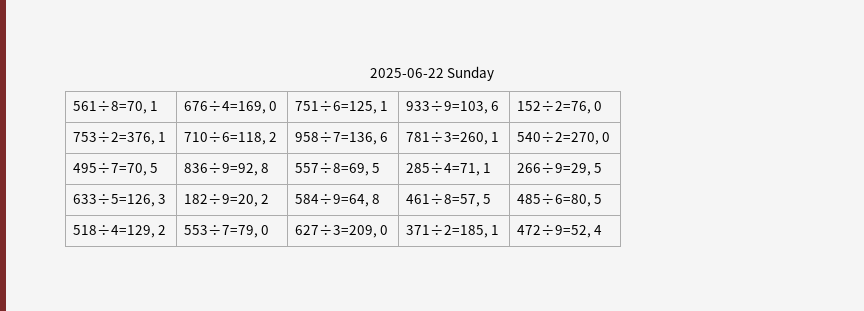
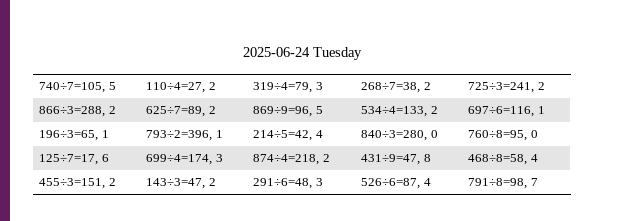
[369,66,495,81] [72,101,159,114] [183,101,278,114] [294,101,389,114] [405,101,500,114] [516,101,603,114] [72,132,167,145] [183,132,278,145] [294,132,389,145] [405,132,500,145] [516,132,611,145] [72,163,159,176] [183,163,270,176] [294,163,381,176] [405,163,492,176] [516,163,603,176] [72,194,167,207] [183,194,270,207] [294,194,381,207] [405,194,492,207] [516,194,603,207] [72,225,167,238] [183,225,270,238] [294,225,389,238] [405,225,500,238] [516,225,603,238] 2025-06-22 Sunday // 561÷8=70, 1 | 676÷4=169, 0 | 751÷6=125, 1 | 933÷9=103, 6 | 152÷2=76, 0 // 753÷2=376, 1 | 710÷6=118, 2 | 958÷7=136, 6 | 781÷3=260, 1 | 540÷2=270, 0 // 495÷7=70, 5 | 836÷9=92, 8 | 557÷8=69, 5 | 285÷4=71, 1 | 266÷9=29, 5 // 633÷5=126, 3 | 182÷9=20, 2 | 584÷9=64, 8 | 461÷8=57, 5 | 485÷6=80, 5 // 518÷4=129, 2 | 553÷7=79, 0 | 627÷3=209, 0 | 371÷2=185, 1 | 472÷9=52, 4 -> [243,47,362,60] [39,82,116,93] [146,82,216,93] [253,82,323,93] [361,82,431,93] [468,82,545,93] [39,106,116,117] [146,106,216,117] [253,106,323,117] [361,106,438,117] [468,106,545,117] [39,130,109,141] [146,130,223,141] [253,130,323,141] [361,130,438,141] [468,130,538,141] [39,154,109,165] [146,154,223,165] [253,154,330,165] [361,154,431,165] [468,154,538,165] [39,178,116,189] [146,178,216,189] [253,178,323,189] [361,178,431,189] [468,178,538,189] 2025-06-24 Tuesday // 740÷7=105, 5 | 110÷4=27, 2 | 319÷4=79, 3 | 268÷7=38, 2 | 725÷3=241, 2 // 866÷3=288, 2 | 625÷7=89, 2 | 869÷9=96, 5 | 534÷4=133, 2 | 697÷6=116, 1 // 196÷3=65, 1 | 793÷2=396, 1 | 214÷5=42, 4 | 840÷3=280, 0 | 760÷8=95, 0 // 125÷7=17, 6 | 699÷4=174, 3 | 874÷4=218, 2 | 431÷9=47, 8 | 468÷8=58, 4 // 455÷3=151, 2 | 143÷3=47, 2 | 291÷6=48, 3 | 526÷6=87, 4 | 791÷8=98, 7

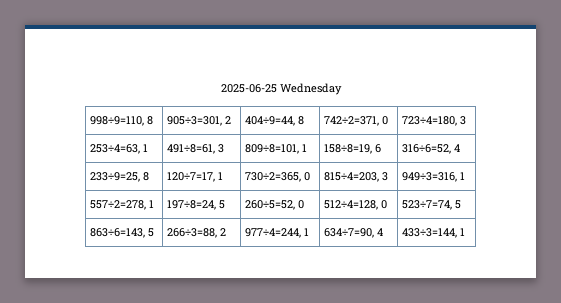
[243,47,362,60] [39,82,116,93] [146,82,216,93] [253,82,323,93] [361,82,431,93] [468,82,545,93] [39,106,116,117] [146,106,216,117] [253,106,323,117] [361,106,438,117] [468,106,545,117] [39,130,109,141] [146,130,223,141] [253,130,323,141] [361,130,438,141] [468,130,538,141] [39,154,109,165] [146,154,223,165] [253,154,330,165] [361,154,431,165] [468,154,538,165] [39,178,116,189] [146,178,216,189] [253,178,323,189] [361,178,431,189] [468,178,538,189] 2025-06-24 Tuesday // 740÷7=105, 5 | 110÷4=27, 2 | 319÷4=79, 3 | 268÷7=38, 2 | 725÷3=241, 2 // 866÷3=288, 2 | 625÷7=89, 2 | 869÷9=96, 5 | 534÷4=133, 2 | 697÷6=116, 1 // 196÷3=65, 1 | 793÷2=396, 1 | 214÷5=42, 4 | 840÷3=280, 0 | 760÷8=95, 0 // 125÷7=17, 6 | 699÷4=174, 3 | 874÷4=218, 2 | 431÷9=47, 8 | 468÷8=58, 4 // 455÷3=151, 2 | 143÷3=47, 2 | 291÷6=48, 3 | 526÷6=87, 4 | 791÷8=98, 7 -> [220,83,342,95] [89,116,153,126] [166,116,231,126] [244,116,304,126] [323,116,388,126] [401,116,466,126] [89,144,148,154] [166,144,224,154] [244,144,307,154] [323,144,381,154] [401,144,460,154] [89,172,149,182] [166,172,223,182] [244,172,310,182] [323,172,388,182] [401,172,465,182] [89,200,154,210] [166,200,225,210] [244,200,304,210] [323,200,387,210] [401,200,461,210] [89,228,154,238] [166,228,226,238] [244,228,309,238] [323,228,383,238] [401,228,465,238] 2025-06-25 Wednesday // 998÷9=110, 8 | 905÷3=301, 2 | 404÷9=44, 8 | 742÷2=371, 0 | 723÷4=180, 3 // 253÷4=63, 1 | 491÷8=61, 3 | 809÷8=101, 1 | 158÷8=19, 6 | 316÷6=52, 4 // 233÷9=25, 8 | 120÷7=17, 1 | 730÷2=365, 0 | 815÷4=203, 3 | 949÷3=316, 1 // 557÷2=278, 1 | 197÷8=24, 5 | 260÷5=52, 0 | 512÷4=128, 0 | 523÷7=74, 5 // 863÷6=143, 5 | 266÷3=88, 2 | 977÷4=244, 1 | 634÷7=90, 4 | 433÷3=144, 1

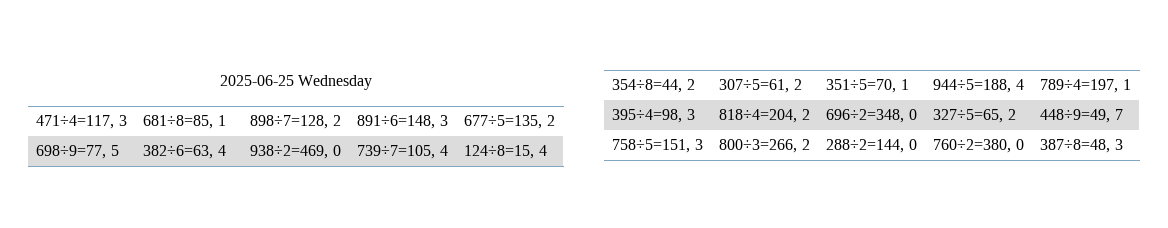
[89,116,153,126] [166,116,231,126] [244,116,304,126] [323,116,388,126] [401,116,466,126] [89,144,148,154] [166,144,224,154] [244,144,307,154] [323,144,381,154] [401,144,460,154] [89,172,149,182] [166,172,223,182] [244,172,310,182] [323,172,388,182] [401,172,465,182] [89,200,154,210] [166,200,225,210] [244,200,304,210] [323,200,387,210] [401,200,461,210] [89,228,154,238] [166,228,226,238] [244,228,309,238] [323,228,383,238] [401,228,465,238] 998÷9=110, 8 | 905÷3=301, 2 | 404÷9=44, 8 | 742÷2=371, 0 | 723÷4=180, 3 // 253÷4=63, 1 | 491÷8=61, 3 | 809÷8=101, 1 | 158÷8=19, 6 | 316÷6=52, 4 // 233÷9=25, 8 | 120÷7=17, 1 | 730÷2=365, 0 | 815÷4=203, 3 | 949÷3=316, 1 // 557÷2=278, 1 | 197÷8=24, 5 | 260÷5=52, 0 | 512÷4=128, 0 | 523÷7=74, 5 // 863÷6=143, 5 | 266÷3=88, 2 | 977÷4=244, 1 | 634÷7=90, 4 | 433÷3=144, 1 -> [36,115,127,129] [143,115,226,129] [250,115,341,129] [357,115,448,129] [464,115,555,129] [36,145,119,159] [143,145,226,159] [250,145,341,159] [357,145,448,159] [464,145,547,159] [612,79,695,93] [719,79,802,93] [826,79,909,93] [933,79,1024,93] [1040,79,1131,93] [612,109,695,123] [719,109,810,123] [826,109,917,123] [933,109,1016,123] [1040,109,1123,123] [612,139,703,153] [719,139,810,153] [826,139,917,153] [933,139,1024,153] [1040,139,1123,153] 471÷4=117, 3 | 681÷8=85, 1 | 898÷7=128, 2 | 891÷6=148, 3 | 677÷5=135, 2 // 698÷9=77, 5 | 382÷6=63, 4 | 938÷2=469, 0 | 739÷7=105, 4 | 124÷8=15, 4 // 354÷8=44, 2 | 307÷5=61, 2 | 351÷5=70, 1 | 944÷5=188, 4 | 789÷4=197, 1 // 395÷4=98, 3 | 818÷4=204, 2 | 696÷2=348, 0 | 327÷5=65, 2 | 448÷9=49, 7 // 758÷5=151, 3 | 800÷3=266, 2 | 288÷2=144, 0 | 760÷2=380, 0 | 387÷8=48, 3

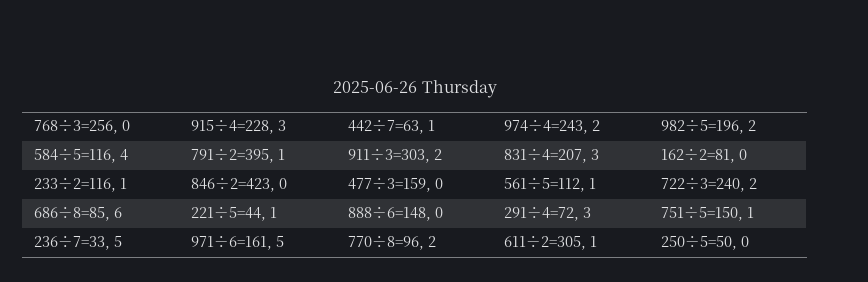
[219,75,373,90] [36,115,127,129] [143,115,226,129] [250,115,341,129] [357,115,448,129] [464,115,555,129] [36,145,119,159] [143,145,226,159] [250,145,341,159] [357,145,448,159] [464,145,547,159] [612,79,695,93] [719,79,802,93] [826,79,909,93] [933,79,1024,93] [1040,79,1131,93] [612,109,695,123] [719,109,810,123] [826,109,917,123] [933,109,1016,123] [1040,109,1123,123] [612,139,703,153] [719,139,810,153] [826,139,917,153] [933,139,1024,153] [1040,139,1123,153] 2025-06-25 Wednesday // 471÷4=117, 3 | 681÷8=85, 1 | 898÷7=128, 2 | 891÷6=148, 3 | 677÷5=135, 2 // 698÷9=77, 5 | 382÷6=63, 4 | 938÷2=469, 0 | 739÷7=105, 4 | 124÷8=15, 4 // 354÷8=44, 2 | 307÷5=61, 2 | 351÷5=70, 1 | 944÷5=188, 4 | 789÷4=197, 1 // 395÷4=98, 3 | 818÷4=204, 2 | 696÷2=348, 0 | 327÷5=65, 2 | 448÷9=49, 7 // 758÷5=151, 3 | 800÷3=266, 2 | 288÷2=144, 0 | 760÷2=380, 0 | 387÷8=48, 3 -> [333,80,497,98] [33,120,130,134] [190,120,286,134] [347,120,435,134] [503,120,600,134] [660,120,756,134] [33,149,128,163] [190,149,285,163] [347,149,442,163] [503,149,599,163] [660,149,747,163] [33,178,127,192] [190,178,287,192] [347,178,443,192] [503,178,596,192] [660,178,757,192] [33,207,122,221] [190,207,277,221] [347,207,443,221] [503,207,591,221] [660,207,754,221] [33,236,122,250] [190,236,284,250] [347,236,436,250] [503,236,597,250] [660,236,749,250] 2025-06-26 Thursday // 768÷3=256, 0 | 915÷4=228, 3 | 442÷7=63, 1 | 974÷4=243, 2 | 982÷5=196, 2 // 584÷5=116, 4 | 791÷2=395, 1 | 911÷3=303, 2 | 831÷4=207, 3 | 162÷2=81, 0 // 233÷2=116, 1 | 846÷2=423, 0 | 477÷3=159, 0 | 561÷5=112, 1 | 722÷3=240, 2 // 686÷8=85, 6 | 221÷5=44, 1 | 888÷6=148, 0 | 291÷4=72, 3 | 751÷5=150, 1 // 236÷7=33, 5 | 971÷6=161, 5 | 770÷8=96, 2 | 611÷2=305, 1 | 250÷5=50, 0

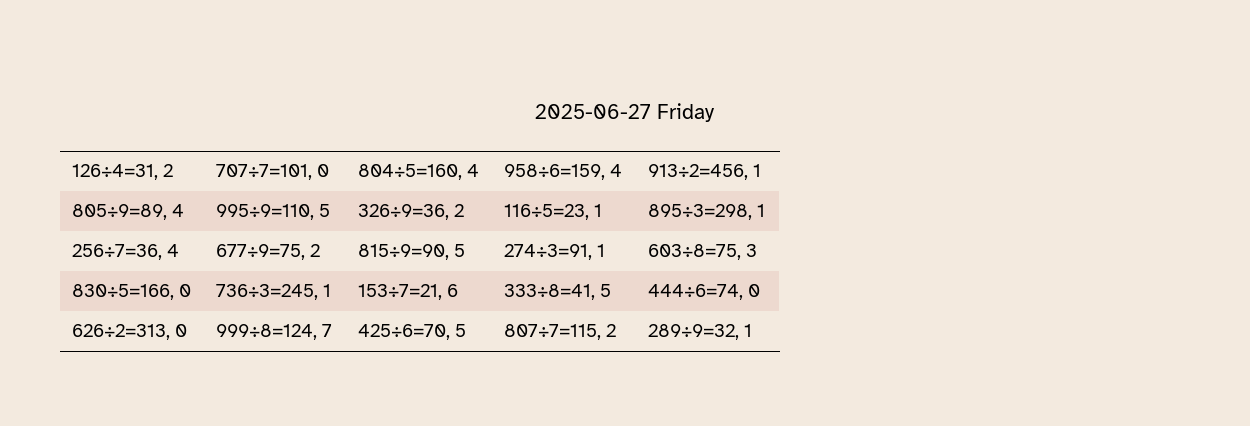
[333,80,497,98] [33,120,130,134] [190,120,286,134] [347,120,435,134] [503,120,600,134] [660,120,756,134] [33,149,128,163] [190,149,285,163] [347,149,442,163] [503,149,599,163] [660,149,747,163] [33,178,127,192] [190,178,287,192] [347,178,443,192] [503,178,596,192] [660,178,757,192] [33,207,122,221] [190,207,277,221] [347,207,443,221] [503,207,591,221] [660,207,754,221] [33,236,122,250] [190,236,284,250] [347,236,436,250] [503,236,597,250] [660,236,749,250] 2025-06-26 Thursday // 768÷3=256, 0 | 915÷4=228, 3 | 442÷7=63, 1 | 974÷4=243, 2 | 982÷5=196, 2 // 584÷5=116, 4 | 791÷2=395, 1 | 911÷3=303, 2 | 831÷4=207, 3 | 162÷2=81, 0 // 233÷2=116, 1 | 846÷2=423, 0 | 477÷3=159, 0 | 561÷5=112, 1 | 722÷3=240, 2 // 686÷8=85, 6 | 221÷5=44, 1 | 888÷6=148, 0 | 291÷4=72, 3 | 751÷5=150, 1 // 236÷7=33, 5 | 971÷6=161, 5 | 770÷8=96, 2 | 611÷2=305, 1 | 250÷5=50, 0 -> [534,103,715,122] [71,164,173,180] [215,164,329,180] [357,164,479,180] [503,164,622,180] [647,164,761,180] [71,204,184,220] [215,204,330,220] [357,204,464,220] [503,204,602,220] [647,204,765,220] [71,244,179,260] [215,244,320,260] [357,244,465,260] [503,244,605,260] [647,244,757,260] [71,284,191,300] [215,284,331,300] [357,284,458,300] [503,284,611,300] [647,284,760,300] [71,324,187,340] [215,324,332,340] [357,324,466,340] [503,324,616,340] [647,324,752,340] 2025-06-27 Friday // 126÷4=31, 2 | 707÷7=101, 0 | 804÷5=160, 4 | 958÷6=159, 4 | 913÷2=456, 1 // 805÷9=89, 4 | 995÷9=110, 5 | 326÷9=36, 2 | 116÷5=23, 1 | 895÷3=298, 1 // 256÷7=36, 4 | 677÷9=75, 2 | 815÷9=90, 5 | 274÷3=91, 1 | 603÷8=75, 3 // 830÷5=166, 0 | 736÷3=245, 1 | 153÷7=21, 6 | 333÷8=41, 5 | 444÷6=74, 0 // 626÷2=313, 0 | 999÷8=124, 7 | 425÷6=70, 5 | 807÷7=115, 2 | 289÷9=32, 1

